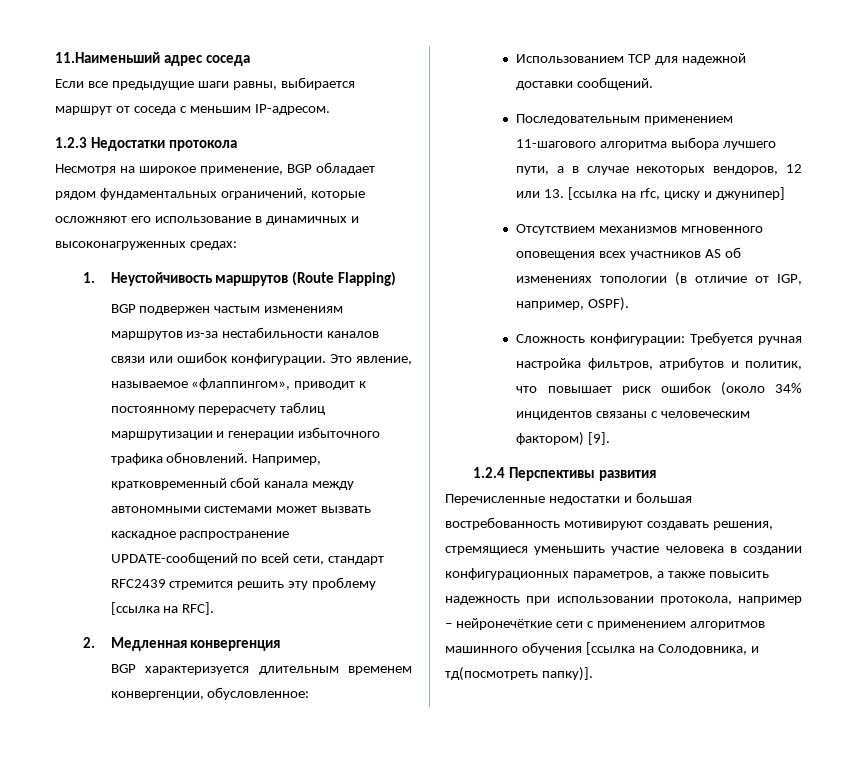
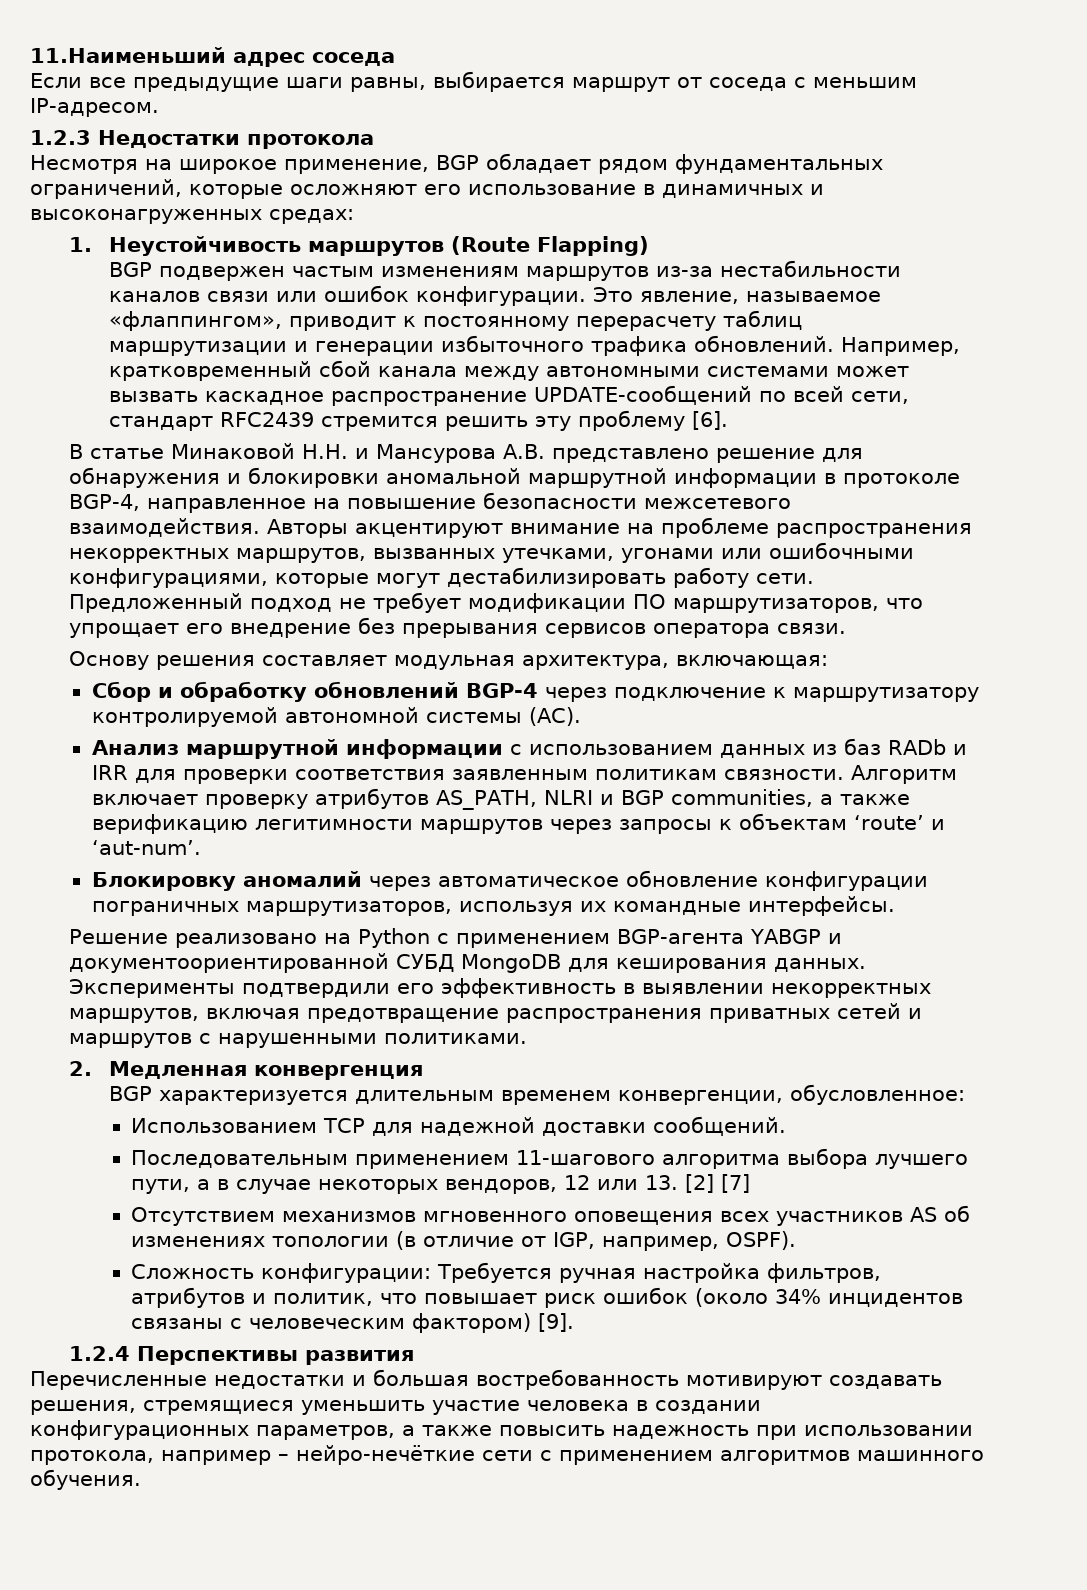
[110,602,215,615] [ссылка на RFC]. -> [691,411,728,430] [69,443,864,463] [69,467,961,488] [69,492,792,513] [69,517,973,538] [69,542,915,563] [69,567,815,588] [69,592,924,613] [69,617,847,638] [69,651,829,670] [91,681,979,702] [91,707,581,727] [91,738,967,759] [91,765,957,784] [91,788,910,810] [91,813,945,834] [91,840,201,855] [91,870,928,891] [91,896,895,916] [69,928,843,948] [69,953,867,973] [69,978,932,998] [69,1003,923,1023] [69,1033,528,1048] [6]. // В статье Минаковой Н.Н. и Мансурова А.В. представлено решение для обнаружения и блокировки аномальной маршрутной информации в протоколе BGP-4, направленное на повышение безопасности межсетевого взаимодействия. Авторы акцентируют внимание на проблеме распространения некорректных маршрутов, вызванных утечками, угонами или ошибочными конфигурациями, которые могут дестабилизировать работу сети. Предложенный подход не требует модификации ПО маршрутизаторов, что упрощает его внедрение без прерывания сервисов оператора связи. // Основу решения составляет модульная архитектура, включающая: // Сбор и обработку обновлений BGP-4 через подключение к маршрутизатору контролируемой автономной системы (АС). // Анализ маршрутной информации с использованием данных из баз RADb и IRR для проверки соответствия заявленным политикам связности. Алгоритм включает проверку атрибутов AS_PATH, NLRI и BGP communities, а также верификацию легитимности маршрутов через запросы к объектам ‘route’ и ‘aut-num’. // Блокировку аномалий через автоматическое обновление конфигурации пограничных маршрутизаторов, используя их командные интерфейсы. // Решение реализовано на Python с применением BGP-агента YABGP и документоориентированной СУБД MongoDB для кеширования данных. Эксперименты подтвердили его эффективность в выявлении некорректных маршрутов, включая предотвращение распространения приватных сетей и маршрутов с нарушенными политиками.
[568,187,785,200] [ссылка на rfc, циску и джунипер] -> [685,1174,751,1193] [2] [7]
[455,618,552,630] нейронечёткие -> [296,1445,475,1465] нейро-нечёткие
[521,642,759,655] [445,667,593,681] обучения [ссылка на Солодовника, и тд(посмотреть папку)]. -> [30,1469,141,1490] обучения.

